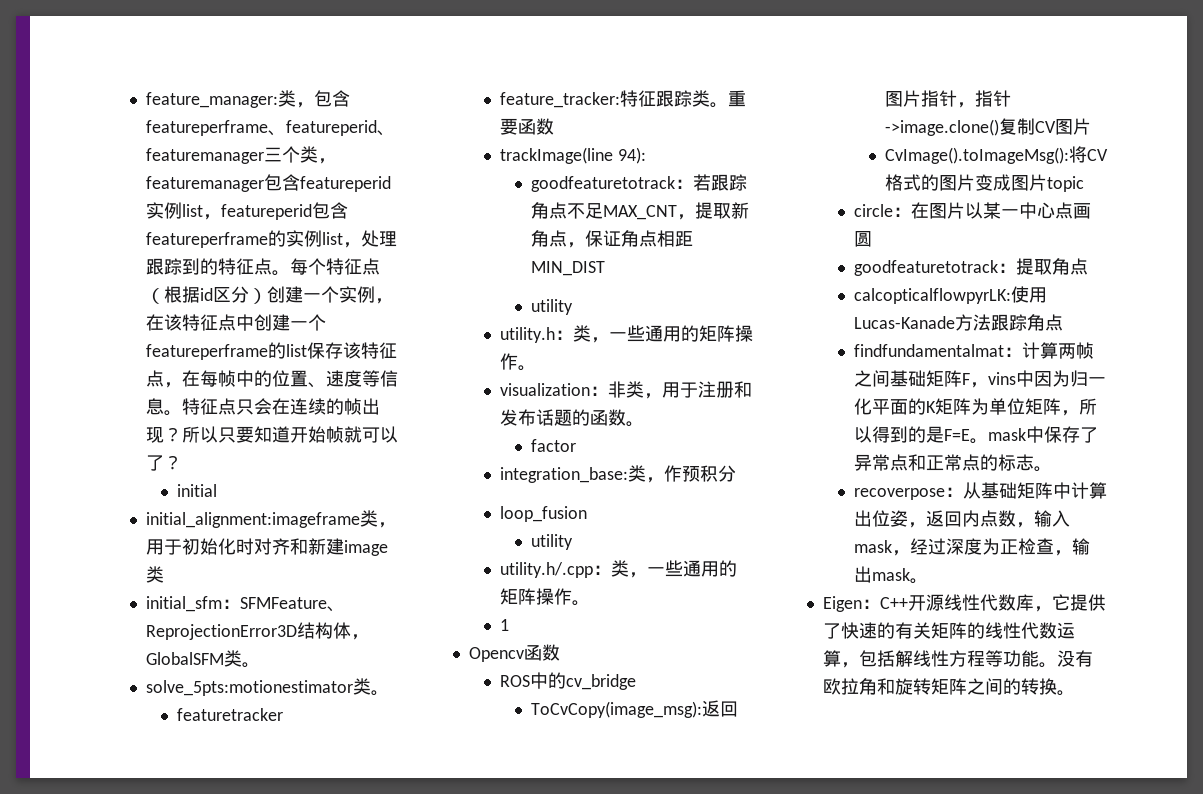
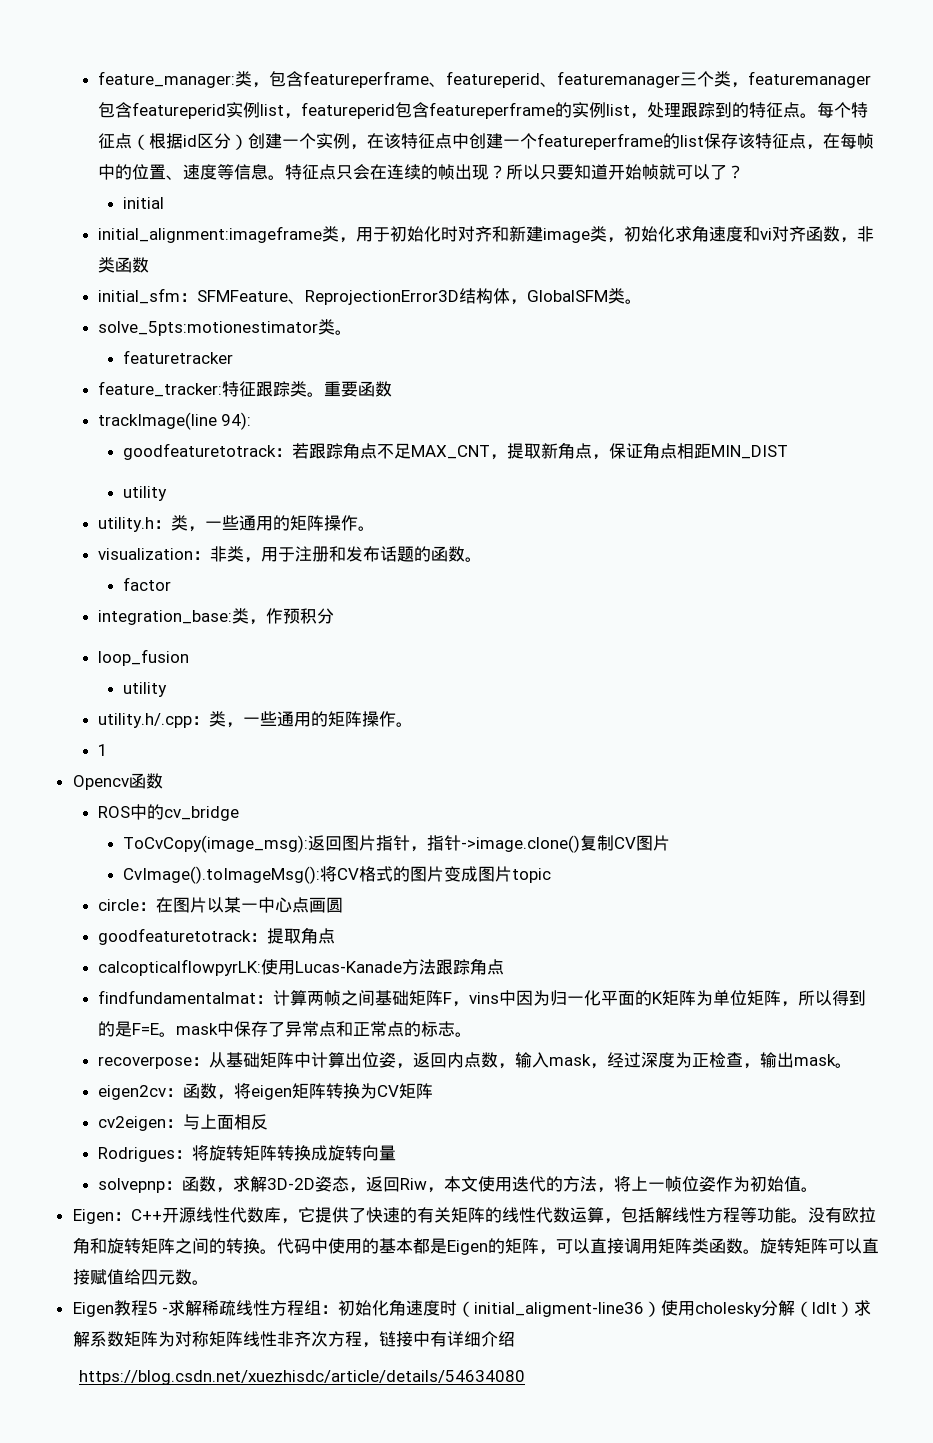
(165, 574) none -> [606,225,874,243] [97,257,149,273] ，初始化求角速度和vi对齐函数，非类函数
(929, 581) none -> [97,1083,433,1100] [97,1114,268,1131] [97,1145,396,1162] [97,1176,818,1193] // eigen2cv：函数，将eigen矩阵转换为CV矩阵 // cv2eigen：与上面相反 // Rodrigues：将旋转矩阵转换成旋转向量 // solvepnp：函数，求解3D-2D姿态，返回Riw，本文使用迭代的方法，将上一帧位姿作为初始值。
(1075, 693) none -> [276,1238,879,1255] [72,1269,209,1285] [72,1299,872,1317] [72,1331,515,1348] [79,1370,526,1385] 代码中使用的基本都是Eigen的矩阵，可以直接调用矩阵类函数。旋转矩阵可以直接赋值给四元数。 // Eigen教程5 -求解稀疏线性方程组：初始化角速度时（initial_aligment-line36）使用cholesky分解（ldlt）求解系数矩阵为对称矩阵线性非齐次方程，链接中有详细介绍 // https://blog.csdn.net/xuezhisdc/article/details/54634080

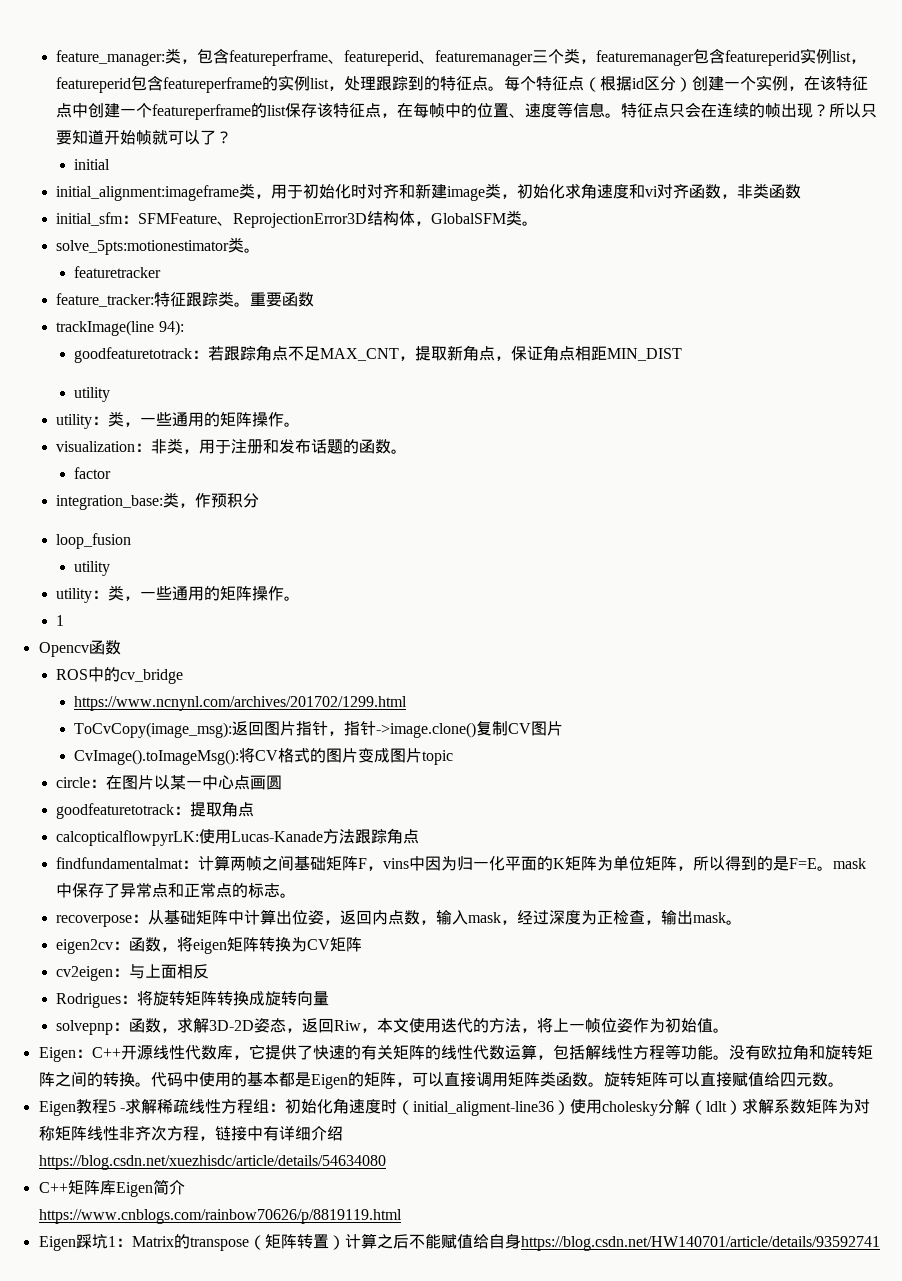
[97,517,154,532] utility.h -> [56,414,93,429] utility
[97,713,192,728] utility.h/.cpp -> [56,588,93,603] utility
(239, 813) none -> [74,696,408,711] // https://www.ncnynl.com/archives/201702/1299.html
(526, 1377) none -> [38,1179,185,1197] [38,1209,402,1224] [38,1233,880,1251] // C++矩阵库Eigen简介 // https://www.cnblogs.com/rainbow70626/p/8819119.html // Eigen踩坑1：Matrix的transpose（矩阵转置）计算之后不能赋值给自身https://blog.csdn.net/HW140701/article/details/93592741

